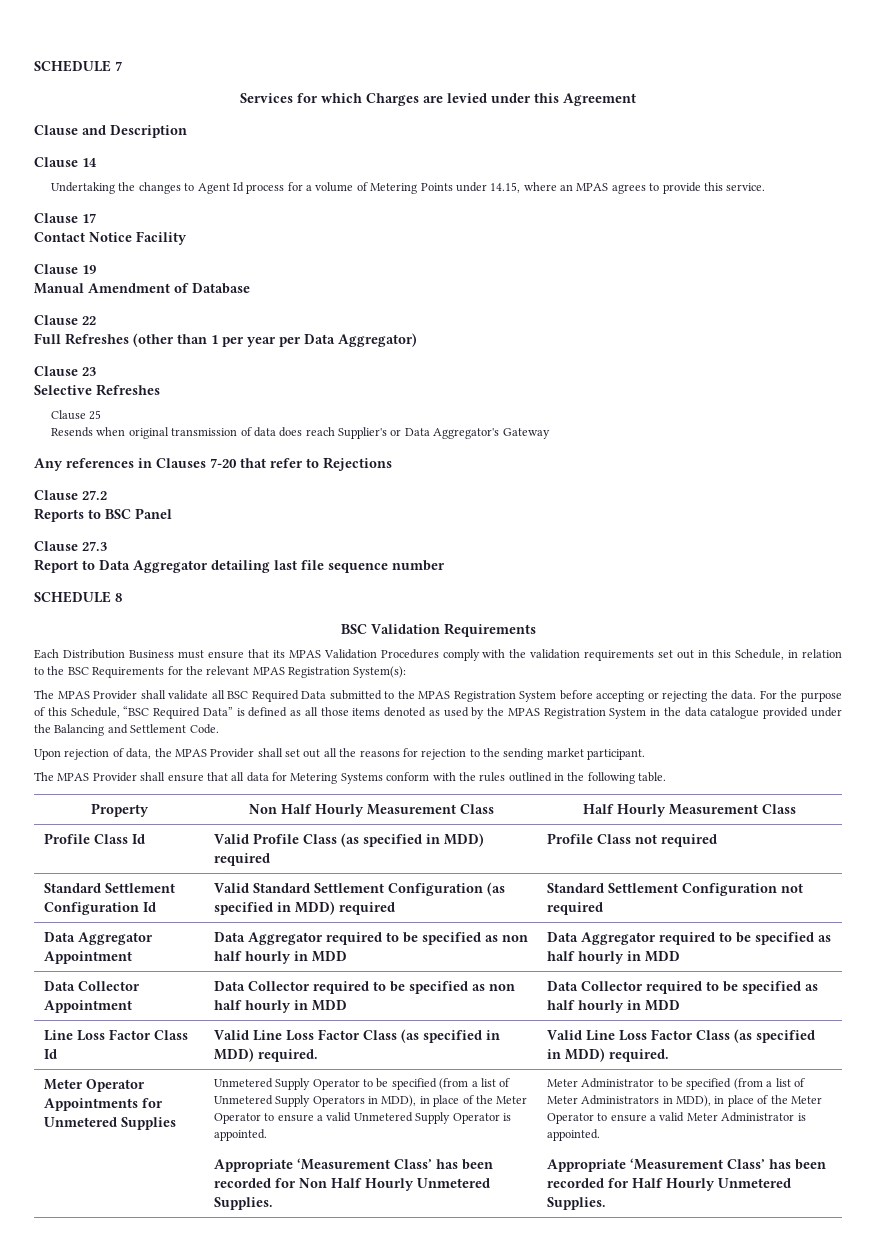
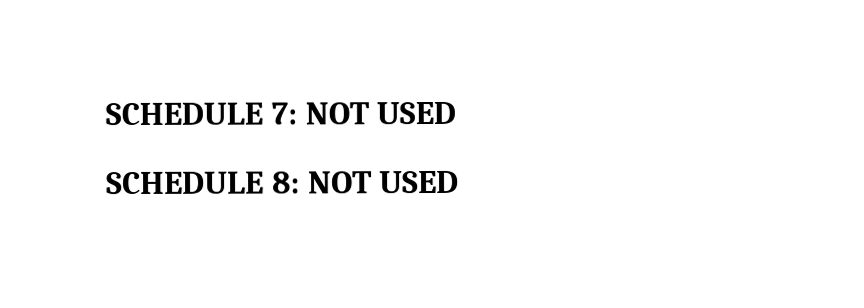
[34,60,122,72] [240,93,636,106] [34,125,187,138] [34,157,97,167] [51,182,766,194] [34,213,96,223] [34,231,187,245] [34,264,96,274] [34,283,250,294] [34,315,96,325] [34,333,417,347] [34,366,96,376] [34,384,160,396] [51,410,102,420] [51,427,550,439] [34,457,392,471] [34,490,107,500] [34,508,172,522] [34,541,107,551] [34,559,445,573] [34,591,122,603] [340,623,536,637] [34,649,843,661] [34,666,407,678] [34,690,842,702] [34,706,842,719] [34,724,219,736] [34,748,646,760] [34,772,667,784] [91,803,149,817] [248,804,494,817] [583,804,796,817] [43,833,145,844] [213,833,484,847] [213,853,270,866] [546,833,717,847] [43,883,175,893] [43,902,156,915] [213,882,505,896] [213,901,395,915] [546,883,803,896] [546,902,603,915] [43,932,153,945] [43,951,132,964] [213,932,528,945] [213,951,347,964] [546,932,831,945] [546,951,680,964] [43,981,140,991] [43,1000,132,1013] [213,981,515,994] [213,1000,347,1013] [546,981,818,994] [546,1000,680,1013] [43,1029,188,1041] [43,1049,57,1059] [213,1029,500,1043] [213,1048,318,1062] [546,1029,815,1043] [546,1048,669,1062] [43,1079,145,1092] [43,1098,163,1111] [43,1117,176,1130] [213,1078,511,1090] [213,1095,528,1107] [213,1112,511,1124] [213,1129,267,1141] [213,1158,493,1172] [213,1178,490,1191] [213,1197,273,1210] [546,1078,805,1090] [546,1095,822,1107] [546,1112,806,1124] [546,1129,600,1141] [546,1158,826,1172] [546,1178,791,1191] [546,1197,606,1210] SCHEDULE 7 // Services for which Charges are levied under this Agreement // Clause and Description // Clause 14 // Undertaking the changes to Agent Id process for a volume of Metering Points under 14.15, where an MPAS agrees to provide this service. // Clause 17 // Contact Notice Facility // Clause 19 // Manual Amendment of Database // Clause 22 // Full Refreshes (other than 1 per year per Data Aggregator) // Clause 23 // Selective Refreshes // Clause 25 // Resends when original transmission of data does reach Supplier's or Data Aggregator's Gateway // Any references in Clauses 7-20 that refer to Rejections // Clause 27.2 // Reports to BSC Panel // Clause 27.3 // Report to Data Aggregator detailing last file sequence number // SCHEDULE 8 // BSC Validation Requirements // Each Distribution Business must ensure that its MPAS Validation Procedures comply with the validation requirements set out in this Schedule, in relation to the BSC Requirements for the relevant MPAS Registration System(s): // The MPAS Provider shall validate all BSC Required Data submitted to the MPAS Registration System before accepting or rejecting the data. For the purpose of this Schedule, “BSC Required Data” is defined as all those items denoted as used by the MPAS Registration System in the data catalogue provided under the Balancing and Settlement Code. // Upon rejection of data, the MPAS Provider shall set out all the reasons for rejection to the sending market participant. // The MPAS Provider shall ensure that all data for Metering Systems conform with the rules outlined in the following table. // Property | Non Half Hourly Measurement Class | Half Hourly Measurement Class // Profile Class Id | Valid Profile Class (as specified in MDD) required | Profile Class not required // Standard Settlement Configuration Id | Valid Standard Settlement Configuration (as specified in MDD) required | Standard Settlement Configuration not required // Data Aggregator Appointment | Data Aggregator required to be specified as non half hourly in MDD | Data Aggregator required to be specified as half hourly in MDD // Data Collector Appointment | Data Collector required to be specified as non half hourly in MDD | Data Collector required to be specified as half hourly in MDD // Line Loss Factor Class Id | Valid Line Loss Factor Class (as specified in MDD) required. | Valid Line Loss Factor Class (as specified in MDD) required. // Meter Operator Appointments for Unmetered Supplies | Unmetered Supply Operator to be specified (from a list of Unmetered Supply Operators in MDD), in place of the Meter Operator to ensure a valid Unmetered Supply Operator is appointed. // Appropriate ‘Measurement Class’ has been recorded for Non Half Hourly Unmetered Supplies. | Meter Administrator to be specified (from a list of Meter Administrators in MDD), in place of the Meter Operator to ensure a valid Meter Administrator is appointed. // Appropriate ‘Measurement Class’ has been recorded for Half Hourly Unmetered Supplies. -> [105,101,457,126] [106,170,460,195] SCHEDULE 7: NOT USED // SCHEDULE 8: NOT USED

